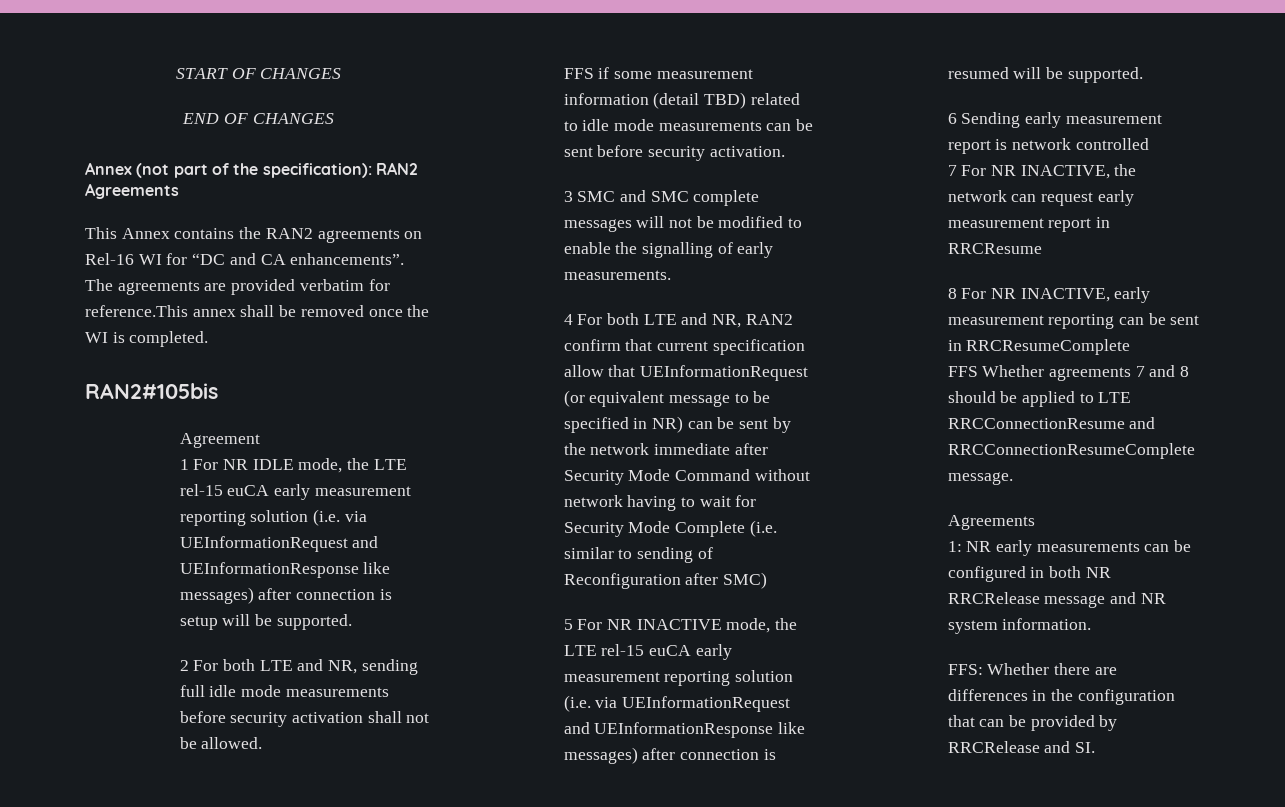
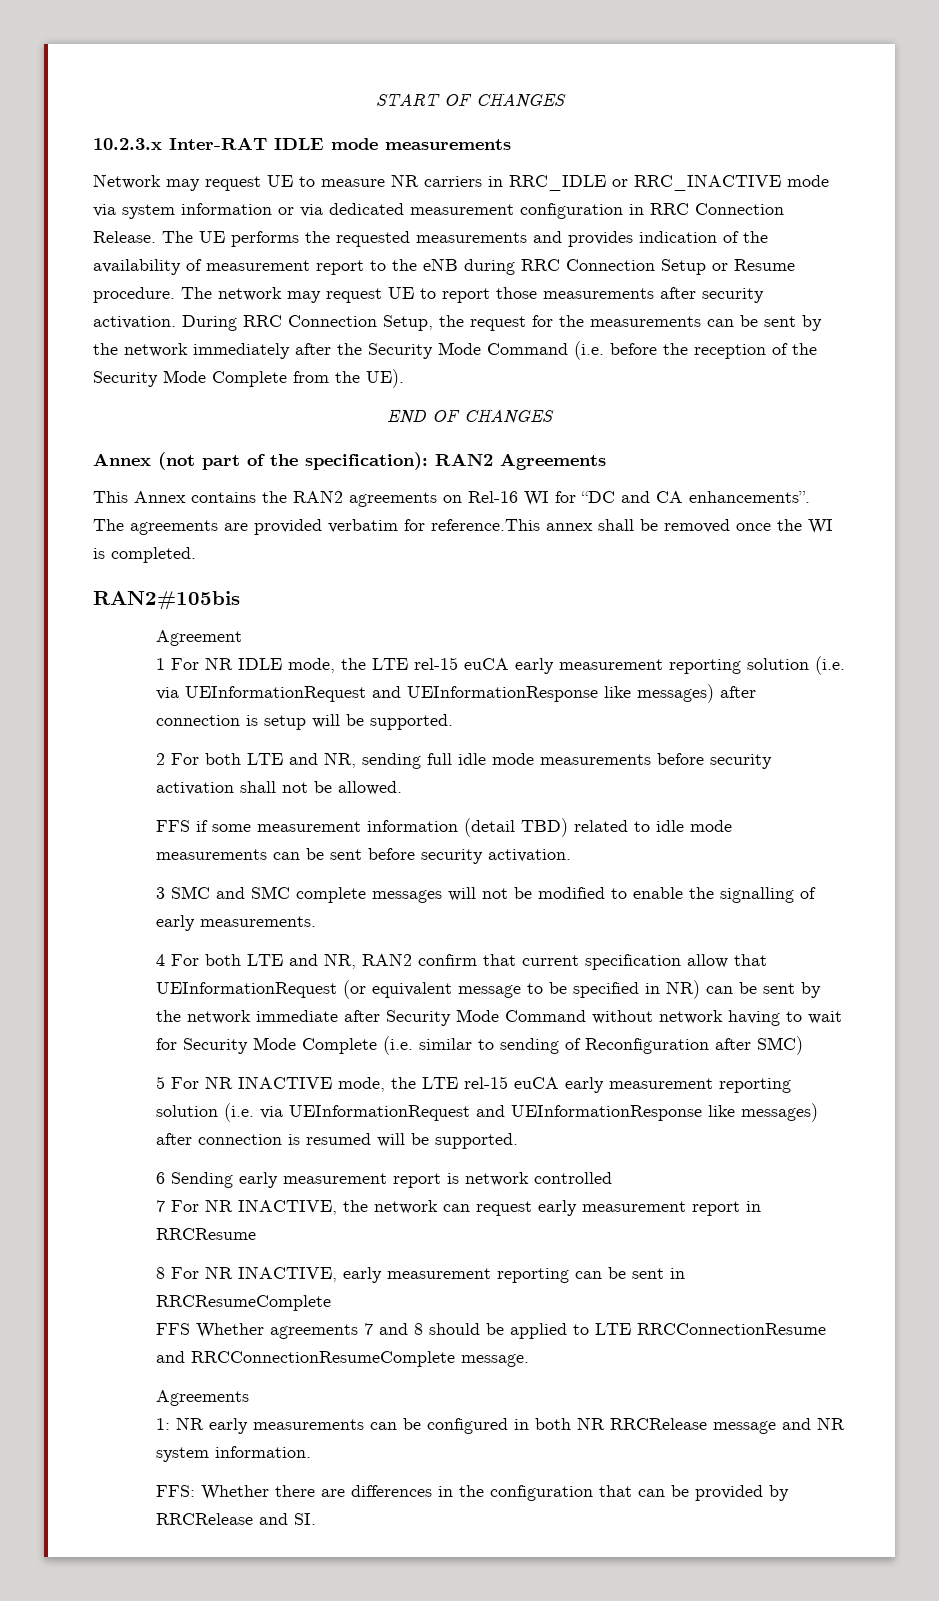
(342, 73) none -> [93,137,511,150] [93,174,829,191] [93,203,784,219] [93,231,768,247] [93,258,795,275] [93,287,764,303] [93,315,822,331] [93,341,817,360] [93,369,404,388] // 10.2.3.x Inter-RAT IDLE mode measurements // Network may request UE to measure NR carriers in RRC_IDLE or RRC_INACTIVE mode via system information or via dedicated measurement configuration in RRC Connection Release. The UE performs the requested measurements and provides indication of the availability of measurement report to the eNB during RRC Connection Setup or Resume procedure. The network may request UE to report those measurements after security activation. During RRC Connection Setup, the request for the measurements can be sent by the network immediately after the Security Mode Command (i.e. before the reception of the Security Mode Complete from the UE).

